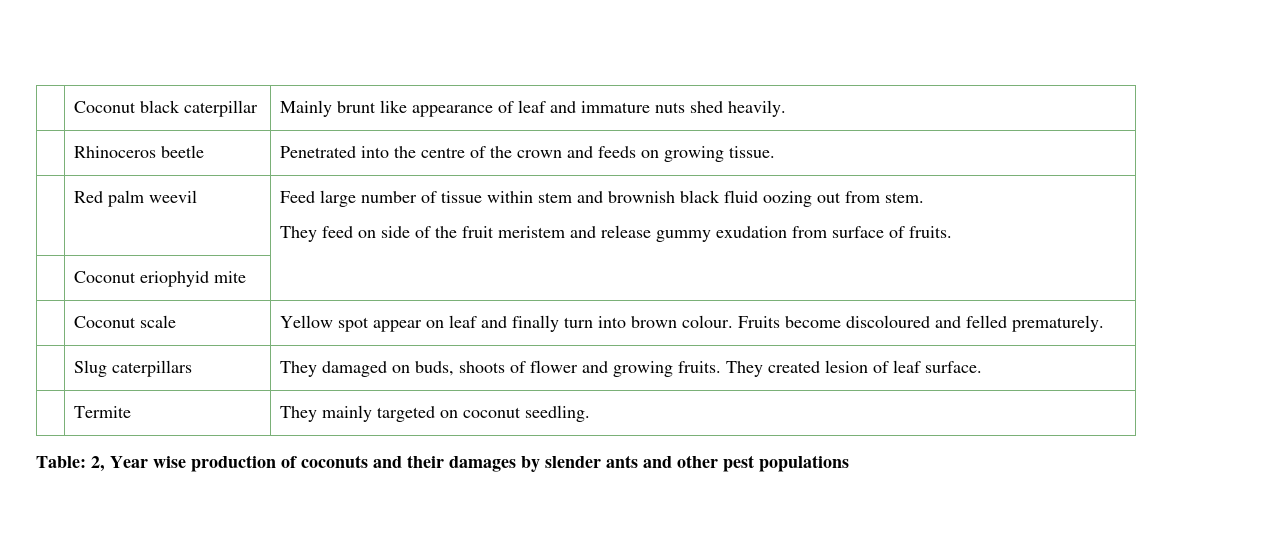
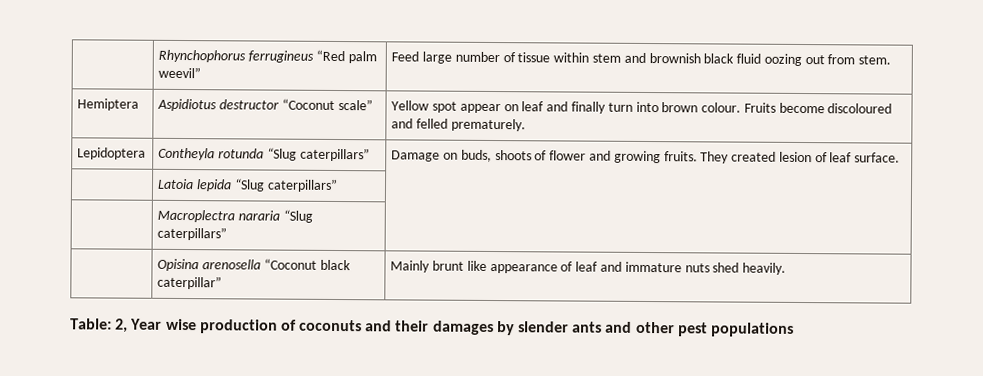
[73,100,258,117] [279,100,786,117] [73,145,204,158] [279,146,775,162] [73,190,197,207] | Coconut black caterpillar | Mainly brunt like appearance of leaf and immature nuts shed heavily. // | Rhinoceros beetle | Penetrated into the centre of the crown and feeds on growing tissue. // | Red palm weevil -> [158,49,377,64] [158,66,202,79] | Rhynchophorus ferrugineus “Red palm weevil”
[279,225,952,242] [73,271,246,287] [73,315,176,328] // They feed on side of the fruit meristem and release gummy exudation from surface of fruits. // | Coconut eriophyid mite | // | Coconut scale -> [77,98,140,111] [157,98,373,112] // Hemiptera | Aspidiotus destructor “Coconut scale”
[73,360,192,377] [279,361,387,377] | Slug caterpillars | They damaged -> [77,147,147,160] [158,147,370,162] [391,150,441,162] Lepidoptera | Contheyla rotunda “Slug caterpillars” | Damage
[73,406,131,418] [279,405,590,422] Termite | They mainly targeted on coconut seedling. -> [157,178,338,193] [157,209,313,223] [157,226,228,241] [157,258,351,272] [157,275,223,290] [390,260,787,275] Latoia lepida “Slug caterpillars” | // | Macroplectra nararia “Slug caterpillars” | // | Opisina arenosella “Coconut black caterpillar” | Mainly brunt like appearance of leaf and immature nuts shed heavily.

